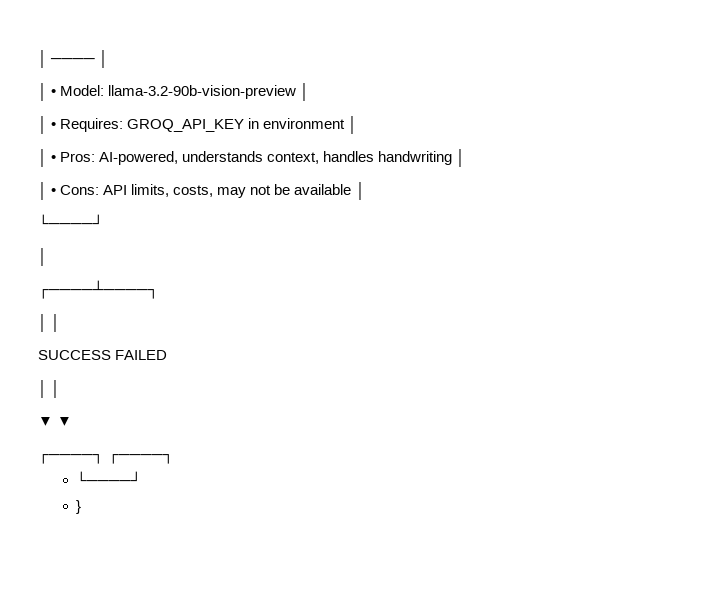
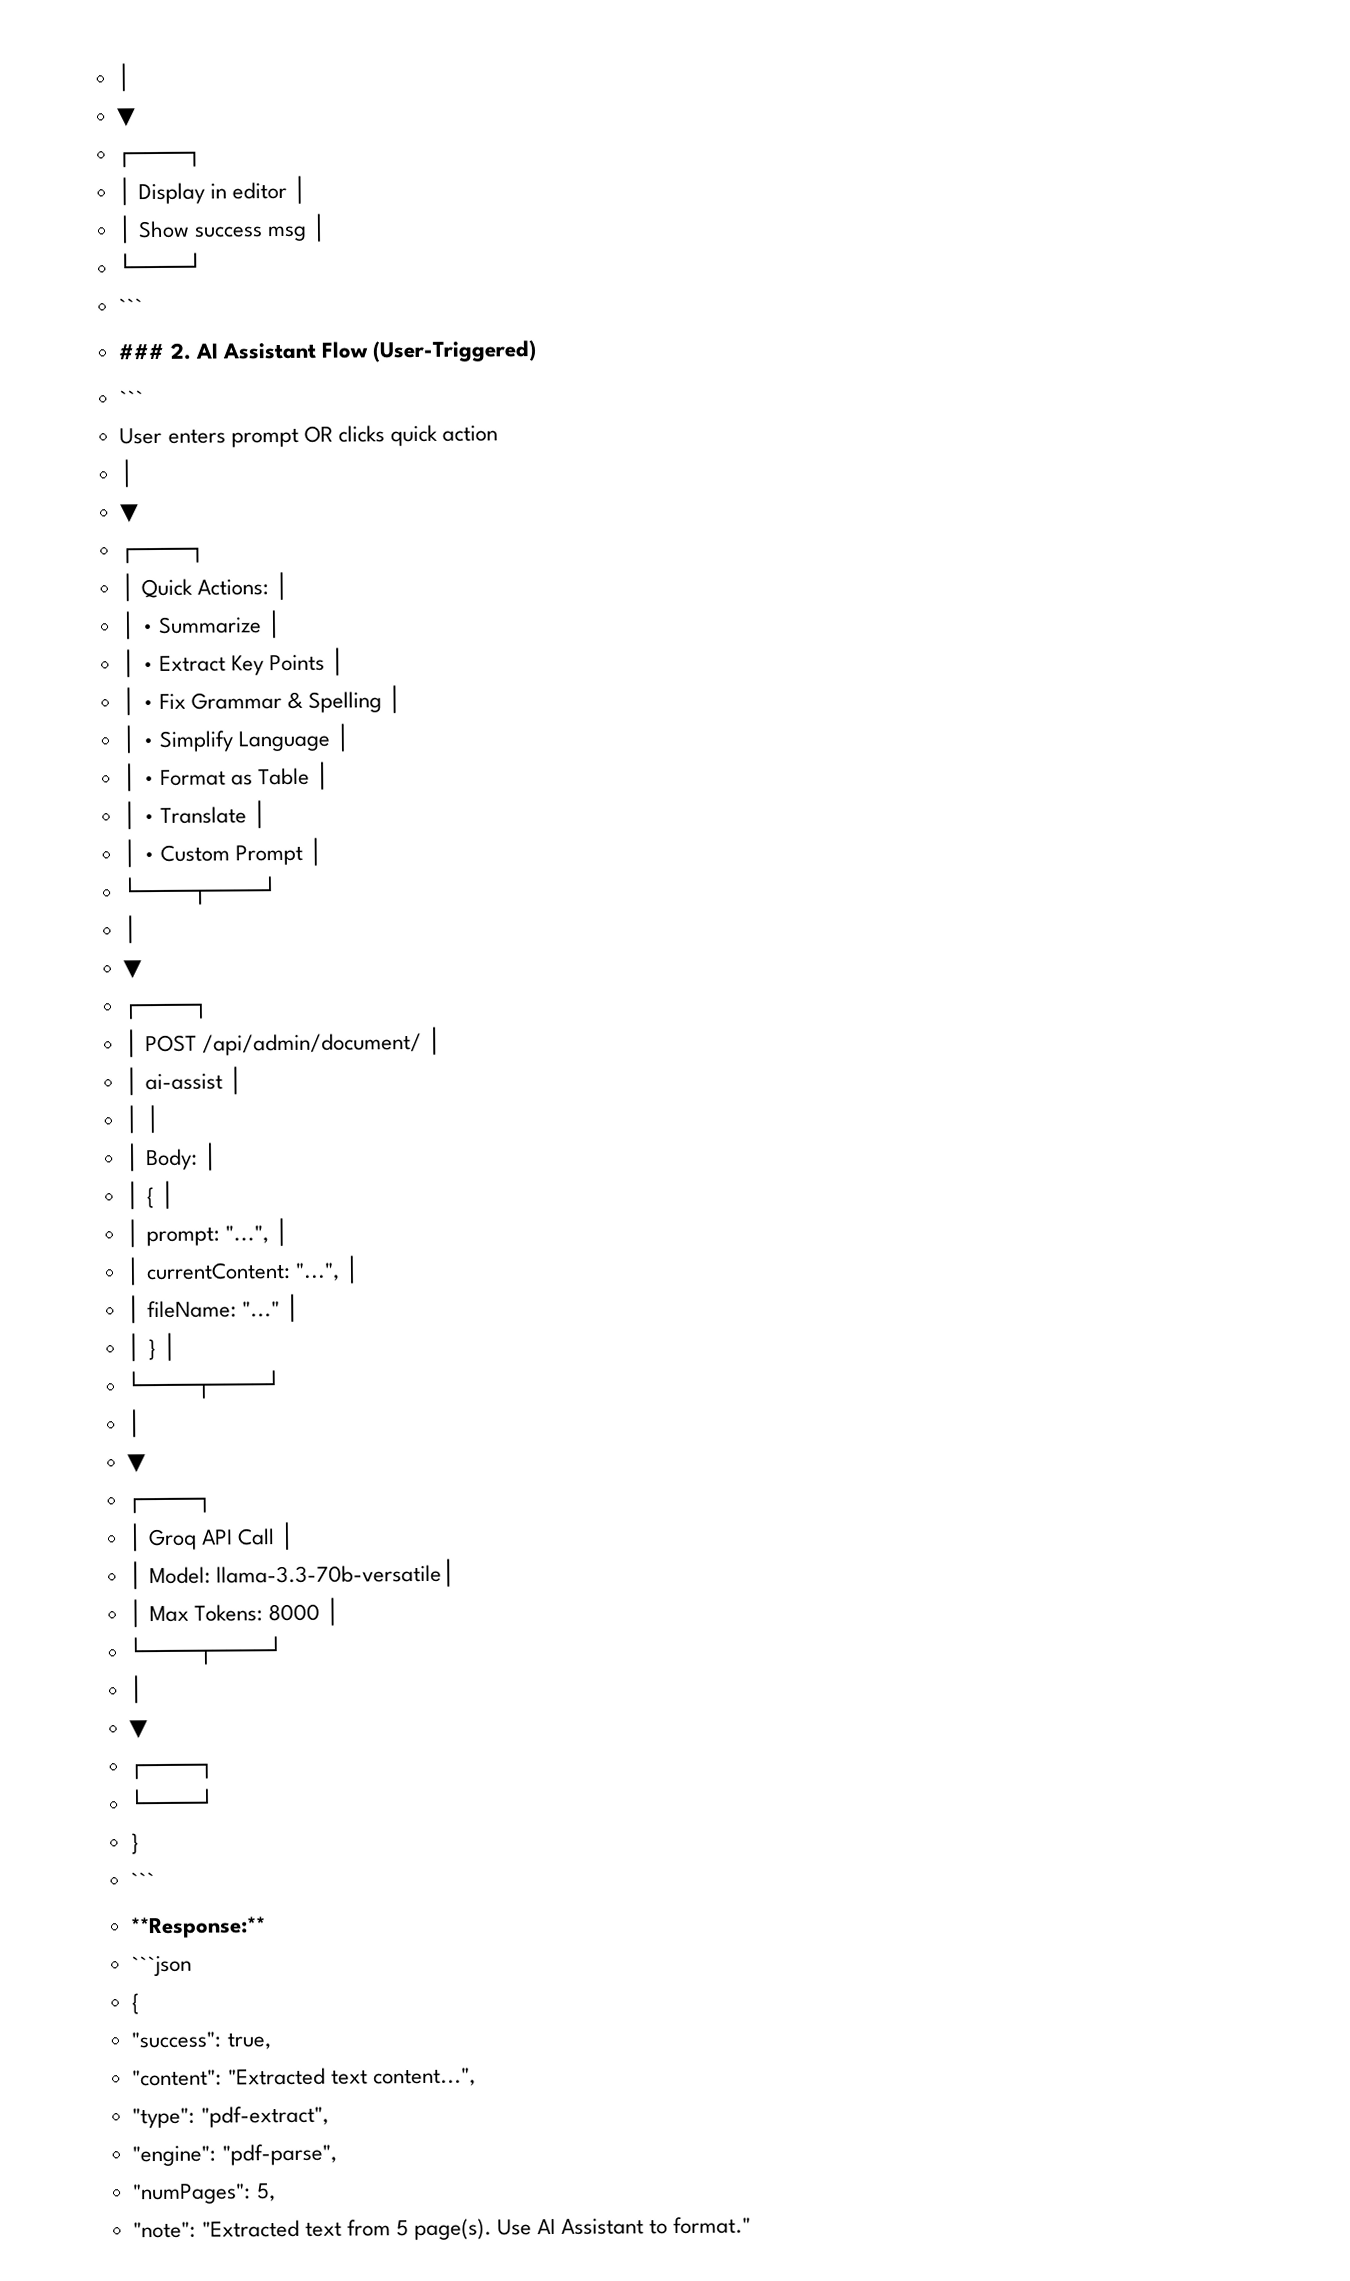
[38,50,109,68] [38,83,310,101] [38,116,358,134] [38,149,466,167] [38,182,365,200] [38,214,104,228] [38,248,47,266] [38,280,159,299] [38,314,61,332] [38,350,168,360] [38,380,61,398] [38,417,73,426] [38,454,175,464] │ ──── │ // │ • Model: llama-3.2-90b-vision-preview │ // │ • Requires: GROQ_API_KEY in environment │ // │ • Pros: AI-powered, understands context, handles handwriting │ // │ • Cons: API limits, costs, may not be available │ // └────┘ // │ // ┌────┴────┐ // │ │ // SUCCESS FAILED // │ │ // ▼ ▼ // ┌────┐ ┌────┐ -> [116,63,132,92] [117,108,137,127] [117,151,203,168] [117,175,307,206] [117,213,327,244] [118,252,204,276] [118,298,144,314] [118,340,537,363] [119,390,145,406] [119,424,498,448] [119,459,135,488] [120,504,140,523] [120,547,206,564] [120,571,289,602] [120,610,282,640] [121,647,345,678] [121,685,402,716] [121,723,351,754] [122,761,330,792] [122,800,267,830] [122,837,323,868] [122,876,279,906] [123,915,139,944] [123,960,143,979] [123,1003,210,1020] [124,1026,442,1058] [124,1066,243,1096] [124,1104,160,1134] [125,1142,218,1172] [125,1180,175,1210] [125,1217,289,1248] [125,1255,360,1286] [126,1293,300,1324] [126,1332,177,1362] [126,1370,282,1400] [127,1409,143,1438] [127,1454,147,1473] [127,1497,213,1514] [127,1521,295,1552] [128,1558,456,1590] [128,1597,340,1628] [128,1636,285,1666] [129,1675,145,1704] [129,1720,149,1739] [129,1763,215,1780] │ // ▼ // ┌────┐ // │ Display in editor │ // │ Show success msg │ // └────┘ // ``` // ### 2. AI Assistant Flow (User-Triggered) // ``` // User enters prompt OR clicks quick action // │ // ▼ // ┌────┐ // │ Quick Actions: │ // │ • Summarize │ // │ • Extract Key Points │ // │ • Fix Grammar & Spelling │ // │ • Simplify Language │ // │ • Format as Table │ // │ • Translate │ // │ • Custom Prompt │ // └────┬────┘ // │ // ▼ // ┌────┐ // │ POST /api/admin/document/ │ // │ ai-assist │ // │ │ // │ Body: │ // │ { │ // │ prompt: "...", │ // │ currentContent: "...", │ // │ fileName: "..." │ // │ } │ // └────┬────┘ // │ // ▼ // ┌────┐ // │ Groq API Call │ // │ Model: llama-3.3-70b-versatile│ // │ Max Tokens: 8000 │ // └────┬────┘ // │ // ▼ // ┌────┐
(82, 507) none -> [130,1872,156,1888] [130,1916,267,1939] [131,1955,193,1977] [131,1993,141,2015] [131,2031,271,2050] [132,2067,476,2087] [132,2105,329,2129] [132,2143,337,2167] [132,2183,276,2205] [133,2216,752,2241] // ``` // **Response:** // ```json // { // "success": true, // "content": "Extracted text content...", // "type": "pdf-extract", // "engine": "pdf-parse", // "numPages": 5, // "note": "Extracted text from 5 page(s). Use AI Assistant to format."

